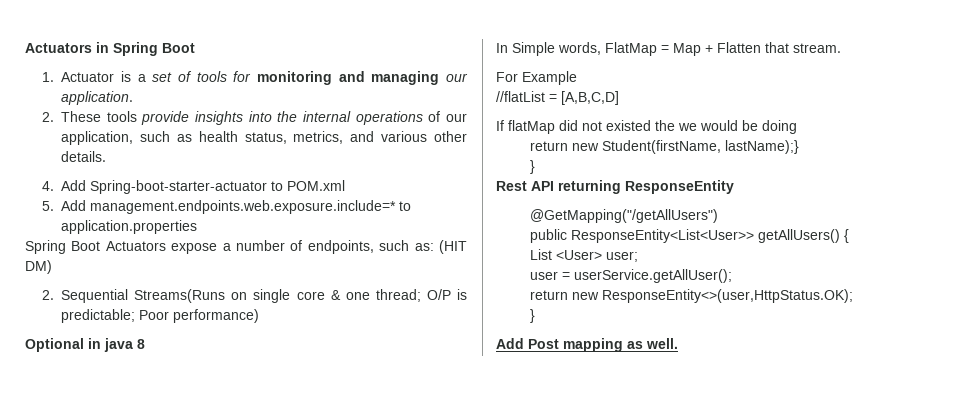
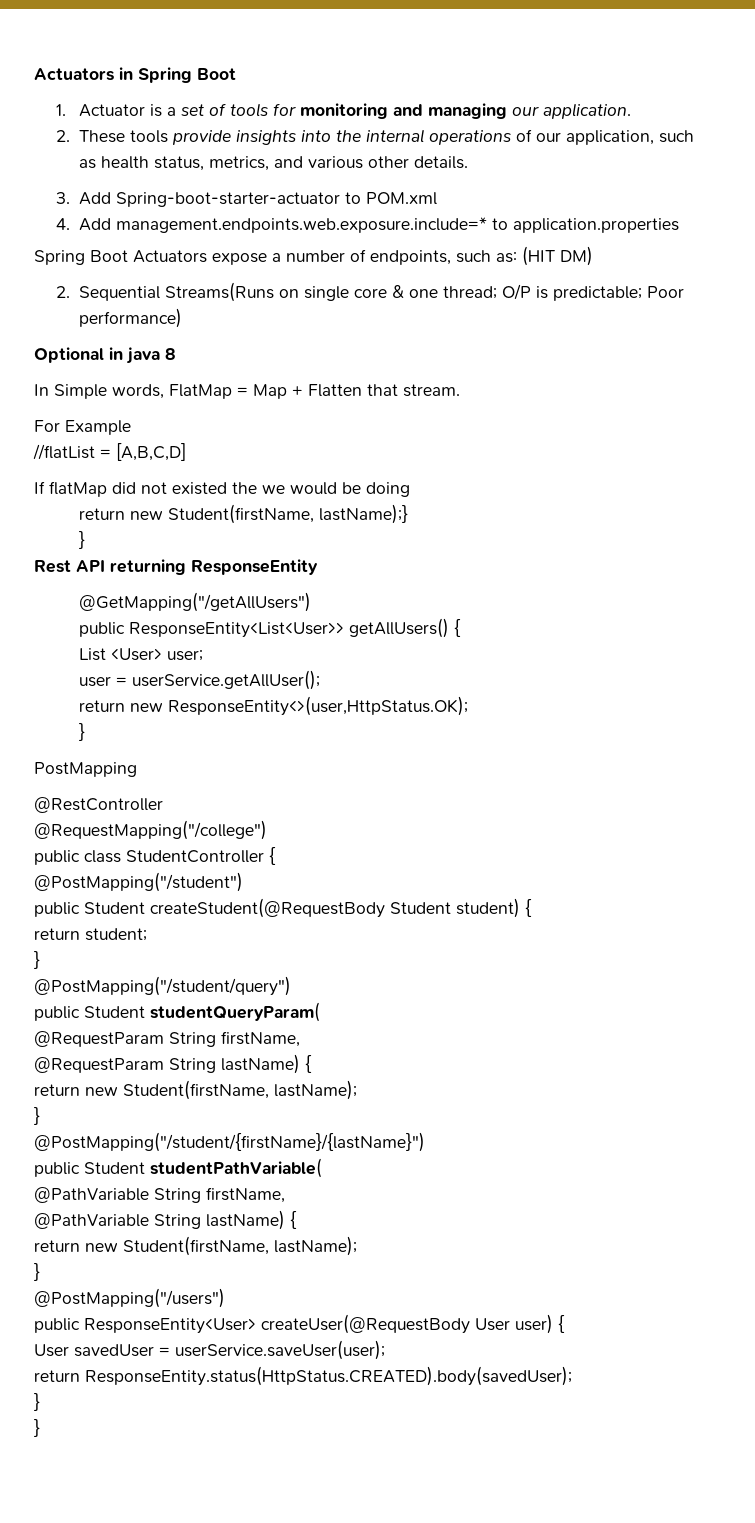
[42,181,55,191] 4. -> [56,192,71,204] 3.
[42,201,55,211] 5. -> [56,218,71,230] 4.
[496,338,678,352] Add Post mapping as well. -> [34,762,137,777] [34,797,163,813] [34,820,267,840] [34,847,276,865] [34,872,243,892] [34,898,532,918] [34,928,147,941] [34,951,40,969] [34,976,291,996] [34,1002,320,1022] [34,1031,300,1047] [34,1054,312,1074] [34,1080,357,1100] [34,1107,40,1125] [34,1132,425,1152] [34,1158,322,1178] [34,1187,285,1203] [34,1210,297,1230] [34,1236,357,1256] [34,1263,40,1281] [34,1288,225,1308] [34,1314,565,1334] [34,1340,385,1360] [34,1366,572,1386] [34,1393,40,1411] [34,1419,40,1437] PostMapping // @RestController // @RequestMapping("/college") // public class StudentController { // @PostMapping("/student") // public Student createStudent(@RequestBody Student student) { // return student; // } // @PostMapping("/student/query") // public Student studentQueryParam( // @RequestParam String firstName, // @RequestParam String lastName) { // return new Student(firstName, lastName); // } // @PostMapping("/student/{firstName}/{lastName}") // public Student studentPathVariable( // @PathVariable String firstName, // @PathVariable String lastName) { // return new Student(firstName, lastName); // } // @PostMapping("/users") // public ResponseEntity<User> createUser(@RequestBody User user) { // User savedUser = userService.saveUser(user); // return ResponseEntity.status(HttpStatus.CREATED).body(savedUser); // } // }

